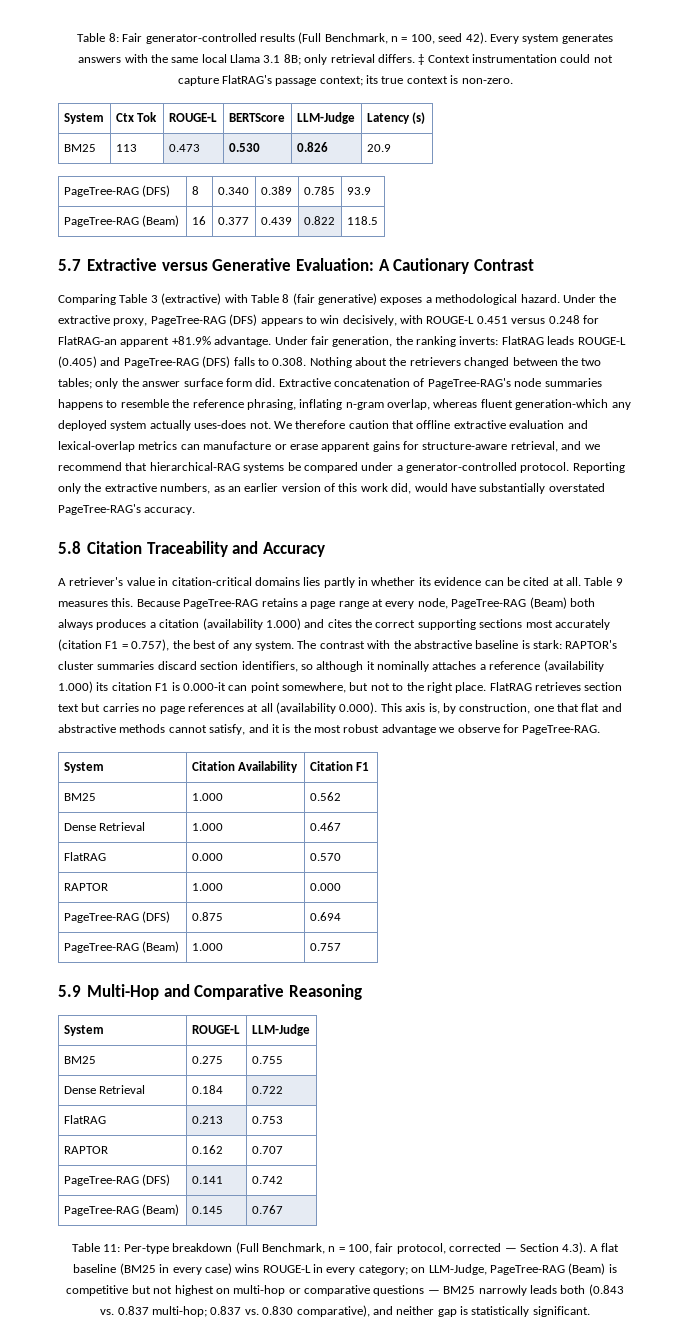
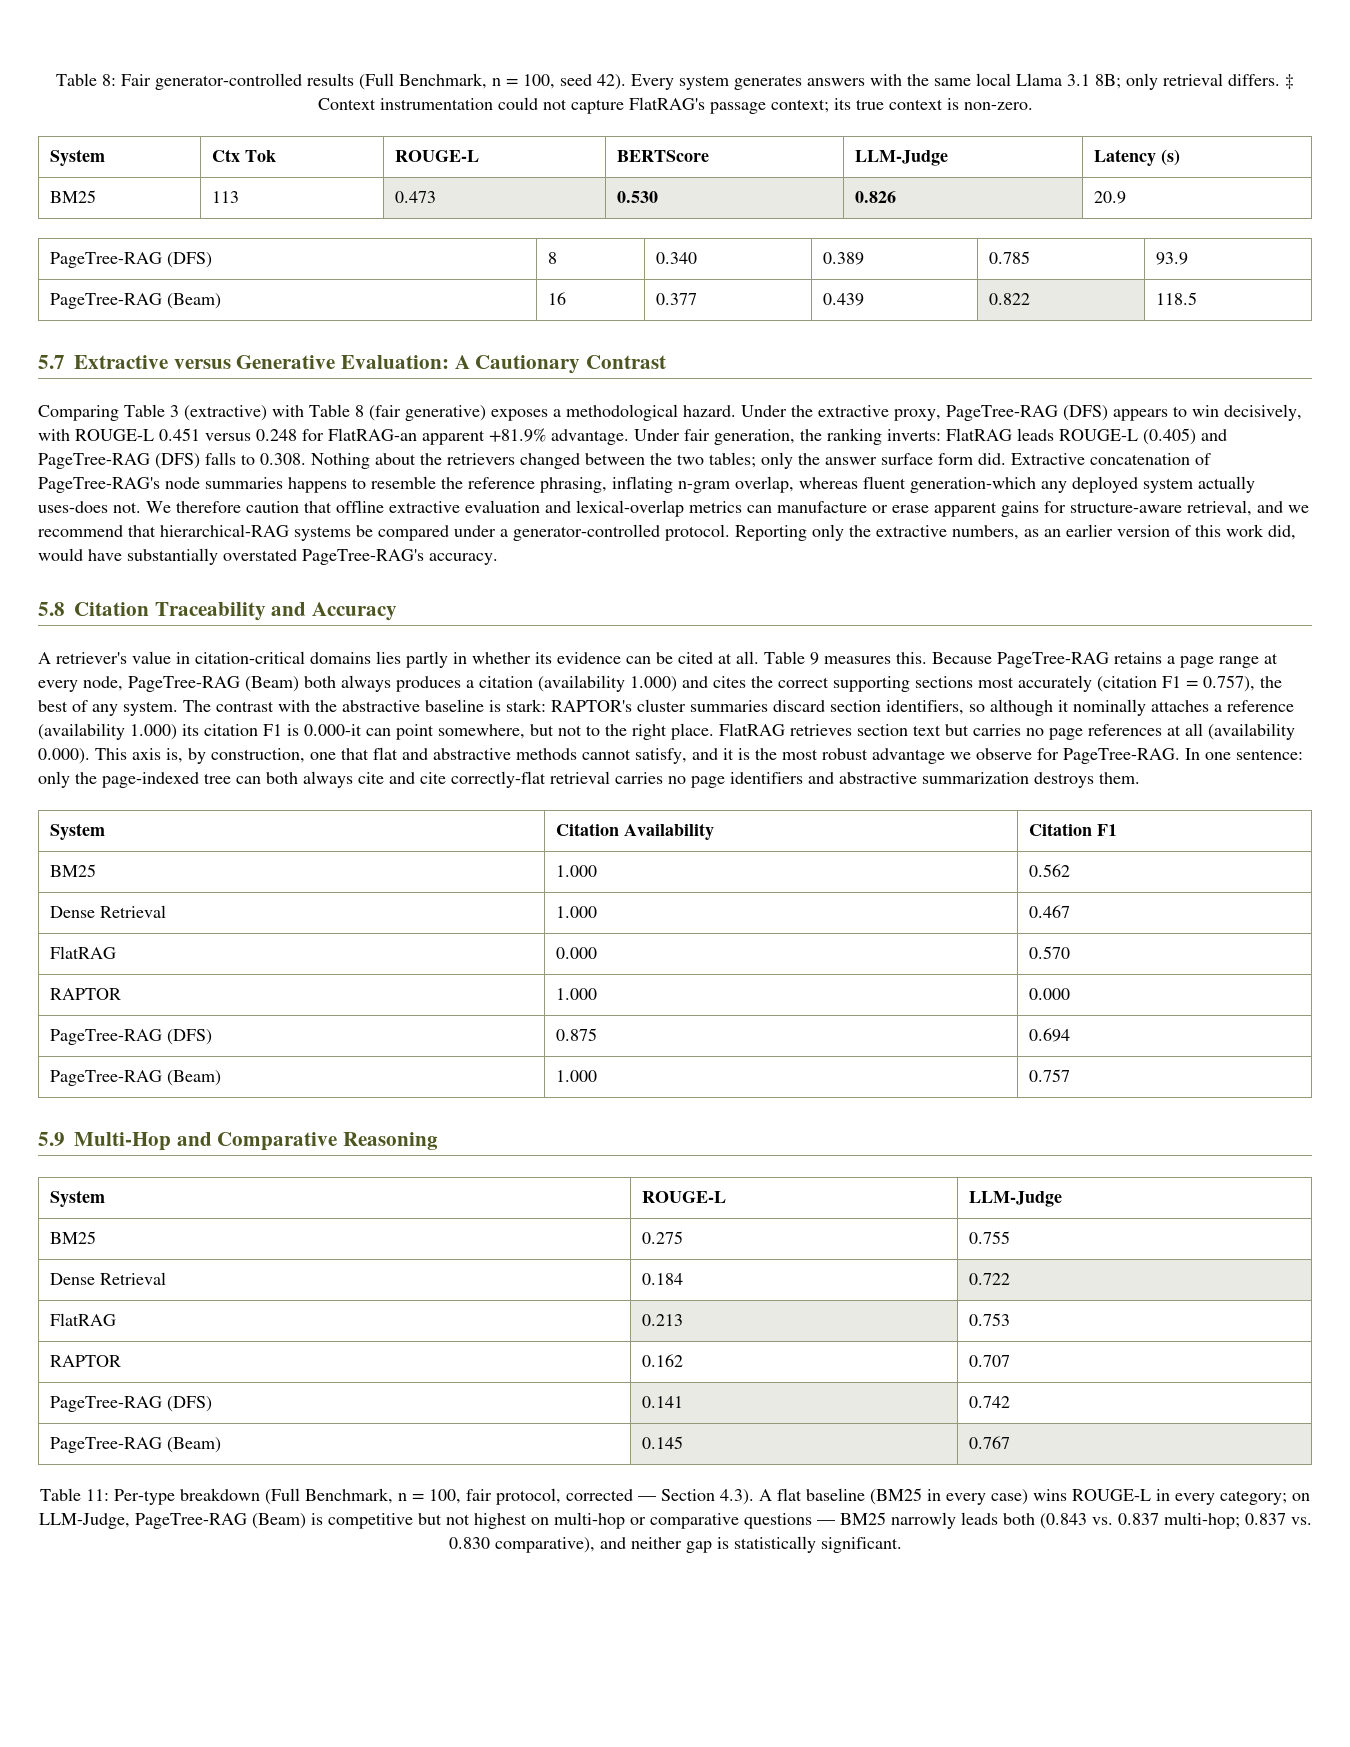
(601, 730) none -> [1185,748,1303,760] [38,771,1140,788] In one sentence: only the page-indexed tree can both always cite and cite correctly-flat retrieval carries no page identifiers and abstractive summarization destroys them.

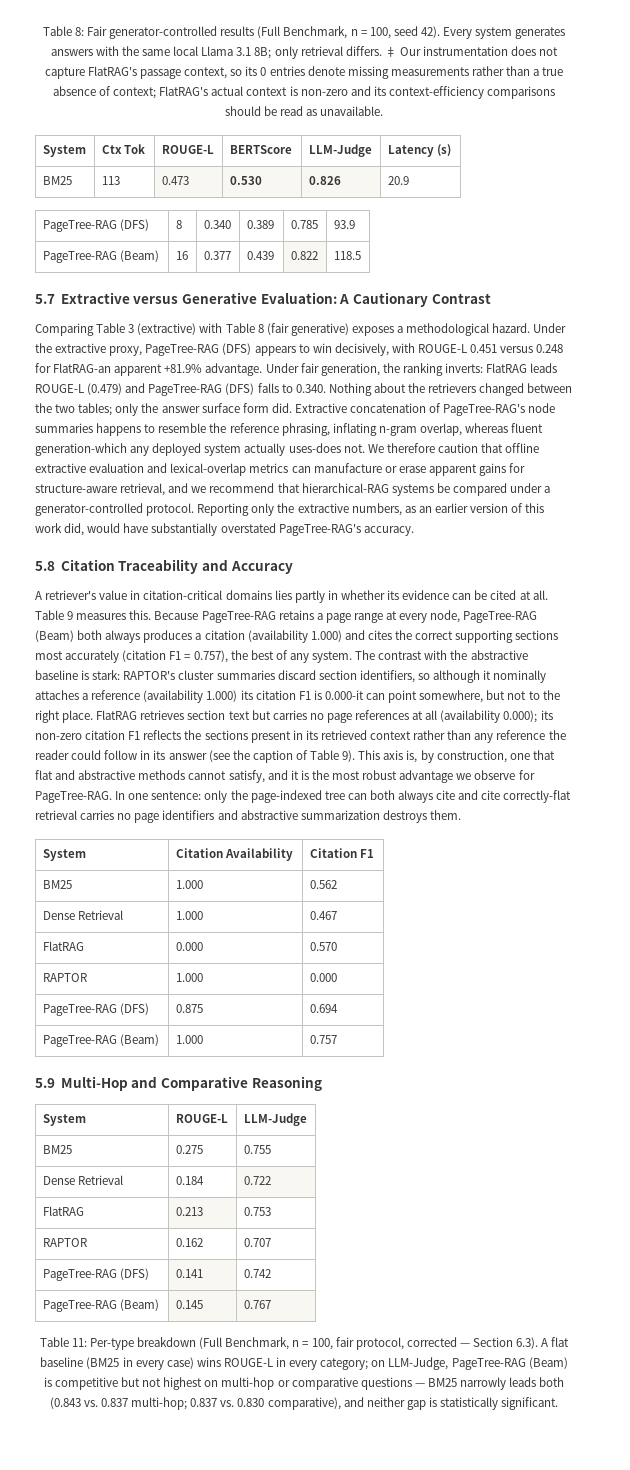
[317,97,538,110] Context instrumentation could -> [399,46,537,56] Our instrumentation does
[770,98,1033,113] context; its true context is non-zero. -> [184,66,564,79] [52,86,556,99] [224,106,384,116] context, so its 0 entries denote missing measurements rather than a true absence of context; FlatRAG's actual context is non-zero and its context-efficiency comparisons should be read as unavailable.
[1143,428,1196,445] (0.405) -> [87,383,123,395] (0.479)
[260,453,306,465] 0.308. -> [295,384,326,393] 0.340.
[38,748,90,764] 0.000). -> [503,710,553,723] [35,730,566,743] [35,750,356,763] 0.000); its non-zero citation F1 reflects the sections present in its retrieved context rather than any reference the reader could follow in its answer (see the caption of Table 9).
[720,1489,754,1505] 4.3). -> [516,1337,539,1349] 6.3).

